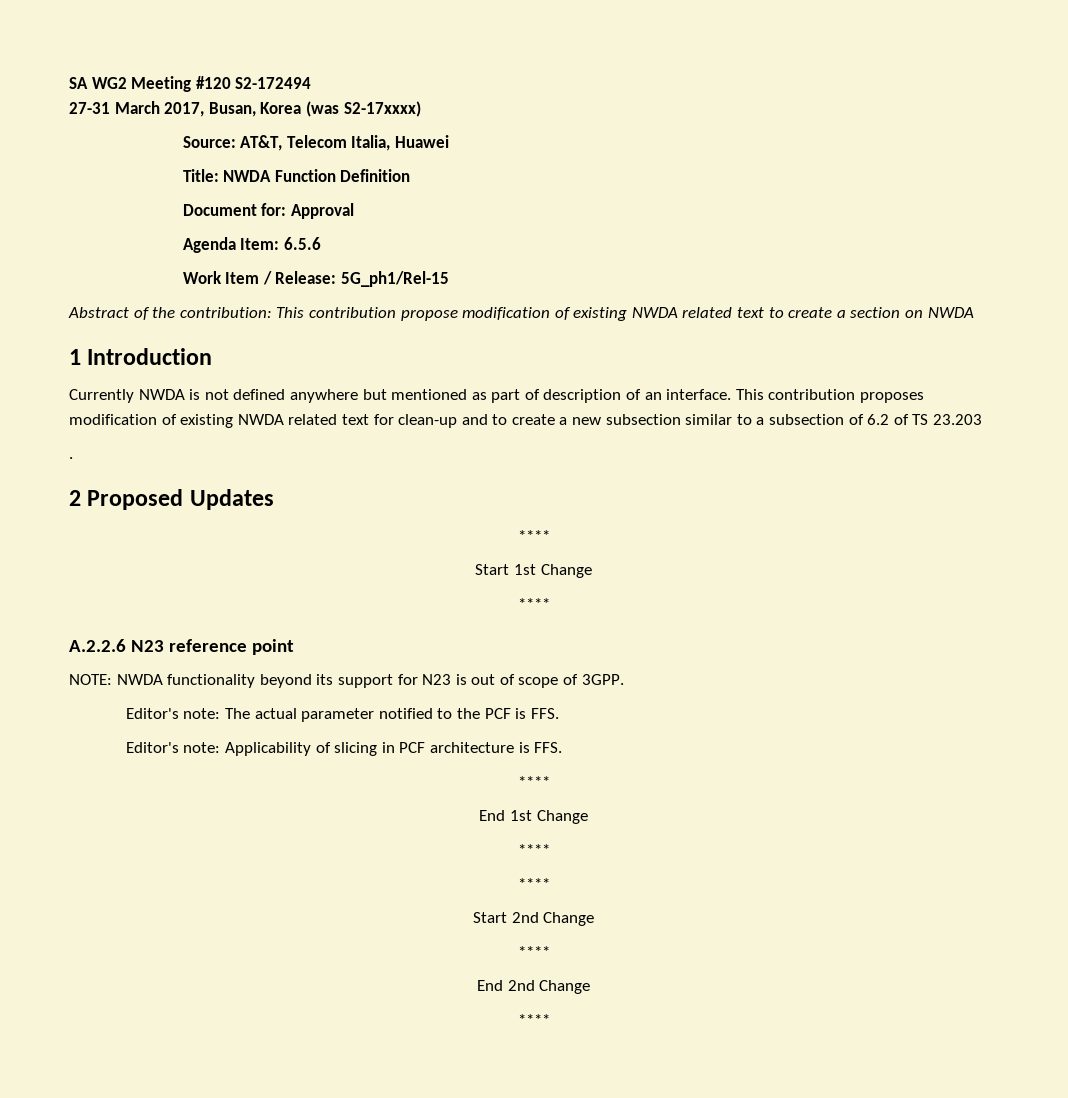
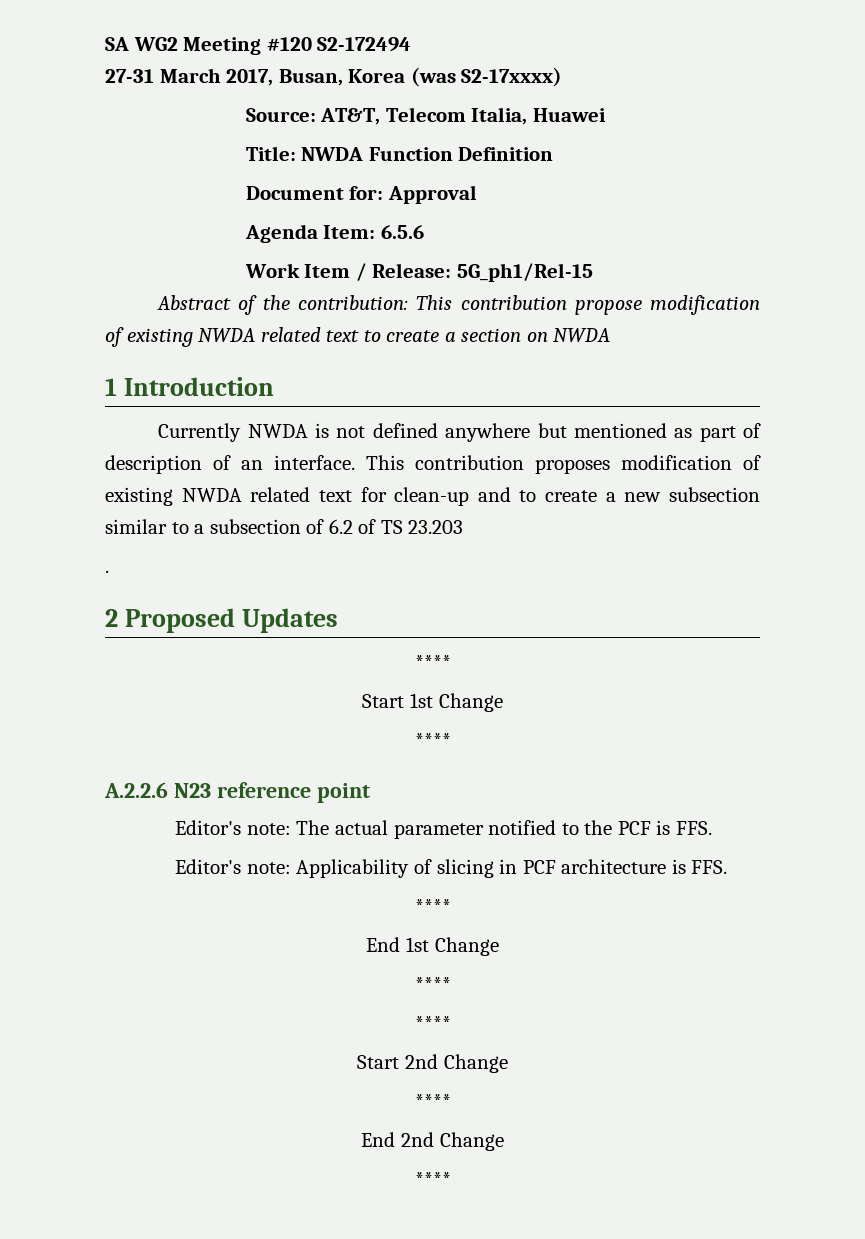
[69,674,624,688] // NOTE: NWDA functionality beyond its support for N23 is out of scope of 3GPP. -> (370, 793) none

